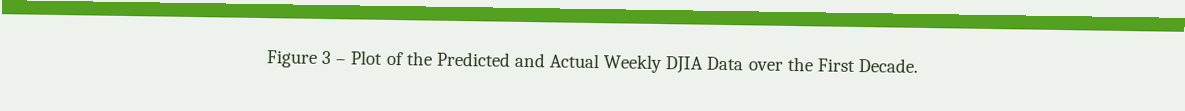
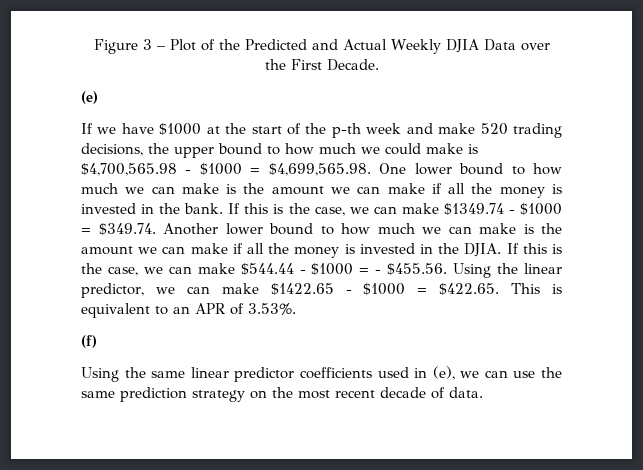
(918, 65) none -> [81,91,98,104] [81,123,562,138] [81,143,478,158] [81,163,563,176] [81,183,562,198] [81,203,562,216] [81,223,562,235] [81,243,562,258] [81,263,562,278] [81,283,562,298] [81,303,296,318] [81,335,97,348] [81,366,562,382] [81,387,483,402] // (e) // If we have $1000 at the start of the p-th week and make 520 trading decisions, the upper bound to how much we could make is $4,700,565.98 - $1000 = $4,699,565.98. One lower bound to how much we can make is the amount we can make if all the money is invested in the bank. If this is the case, we can make $1349.74 - $1000 = $349.74. Another lower bound to how much we can make is the amount we can make if all the money is invested in the DJIA. If this is the case, we can make $544.44 - $1000 = - $455.56. Using the linear predictor, we can make $1422.65 - $1000 = $422.65. This is equivalent to an APR of 3.53%. // (f) // Using the same linear predictor coefficients used in (e), we can use the same prediction strategy on the most recent decade of data.

